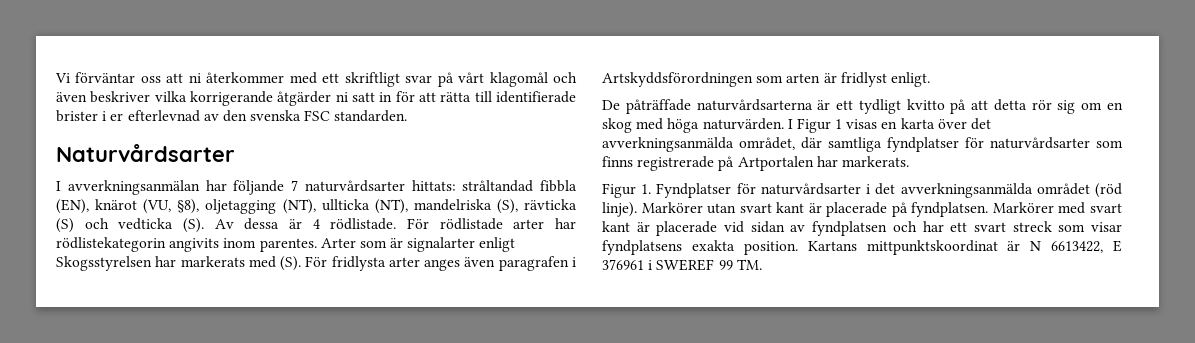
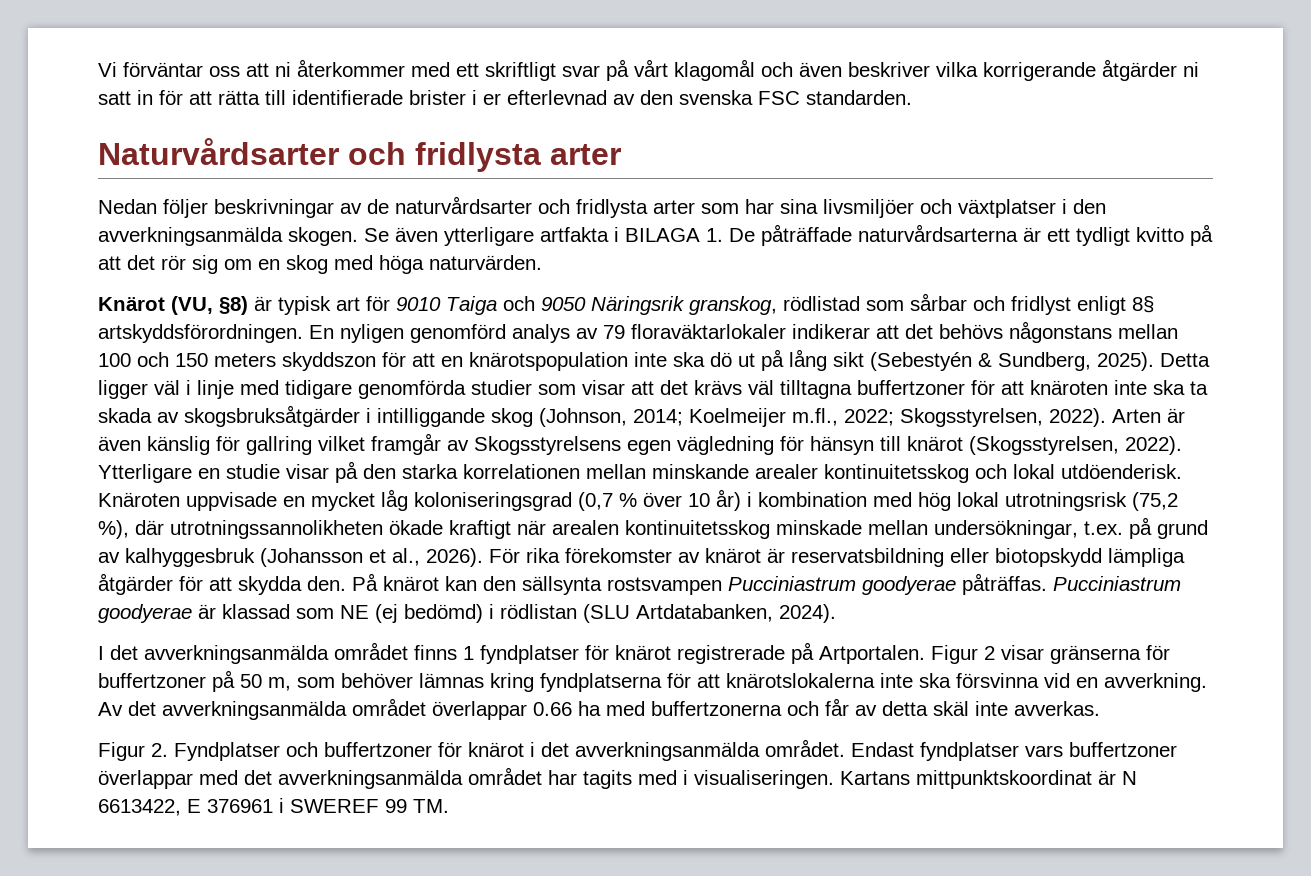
[56,180,577,195] [56,199,578,214] [56,218,576,233] [56,237,516,252] [56,256,576,271] [602,72,930,87] // I avverkningsanmälan har följande 7 naturvårdsarter hittats: stråltandad fibbla (EN), knärot (VU, §8), oljetagging (NT), ullticka (NT), mandelriska (S), rävticka (S) och vedticka (S). Av dessa är 4 rödlistade. För rödlistade arter har rödlistekategorin angivits inom parentes. Arter som är signalarter enligt Skogsstyrelsen har markerats med (S). För fridlysta arter anges även paragrafen i Artskyddsförordningen som arten är fridlyst enligt. // -> [348,142,621,172] [98,196,1106,218] [98,227,723,246] och fridlysta arter // Nedan följer beskrivningar av de naturvårdsarter och fridlysta arter som har sina livsmiljöer och växtplatser i den avverkningsanmälda skogen. Se även ytterligare artfakta i BILAGA 1.
[993,99,1027,111] detta -> [127,255,155,270] det
[787,118,992,133] [602,137,1123,152] [602,156,909,171] [602,183,1122,198] [602,202,1122,217] [602,221,1122,236] [602,240,798,255] I Figur 1 visas en karta över det avverkningsanmälda området, där samtliga fyndplatser för naturvårdsarter som finns registrerade på Artportalen har markerats. // Figur 1. Fyndplatser för naturvårdsarter i det avverkningsanmälda området (röd linje). Markörer utan svart kant är placerade på fyndplatsen. Markörer med svart kant är placerade vid sidan av fyndplatsen och har ett svart streck som visar fyndplatsens exakta position. -> [98,293,1154,315] [98,321,1178,343] [98,349,1210,371] [98,380,1208,399] [98,405,1185,427] [98,433,1182,455] [98,461,1182,483] [98,489,1178,511] [98,517,1208,539] [98,548,1185,567] [98,573,1181,595] [98,604,836,623] [98,642,1170,664] [98,670,1207,692] [98,698,1100,720] [98,739,1177,761] [98,767,834,789] // Knärot (VU, §8) är typisk art för 9010 Taiga och 9050 Näringsrik granskog, rödlistad som sårbar och fridlyst enligt 8§ artskyddsförordningen. En nyligen genomförd analys av 79 floraväktarlokaler indikerar att det behövs någonstans mellan 100 och 150 meters skyddszon för att en knärotspopulation inte ska dö ut på lång sikt (Sebestyén & Sundberg, 2025). Detta ligger väl i linje med tidigare genomförda studier som visar att det krävs väl tilltagna buffertzoner för att knäroten inte ska ta skada av skogsbruksåtgärder i intilliggande skog (Johnson, 2014; Koelmeijer m.fl., 2022; Skogsstyrelsen, 2022). Arten är även känslig för gallring vilket framgår av Skogsstyrelsens egen vägledning för hänsyn till knärot (Skogsstyrelsen, 2022). Ytterligare en studie visar på den starka korrelationen mellan minskande arealer kontinuitetsskog och lokal utdöenderisk. Knäroten uppvisade en mycket låg koloniseringsgrad (0,7 % över 10 år) i kombination med hög lokal utrotningsrisk (75,2 %), där utrotningssannolikheten ökade kraftigt när arealen kontinuitetsskog minskade mellan undersökningar, t.ex. på grund av kalhyggesbruk (Johansson et al., 2026). För rika förekomster av knärot är reservatsbildning eller biotopskydd lämpliga åtgärder för att skydda den. På knärot kan den sällsynta rostsvampen Pucciniastrum goodyerae påträffas. Pucciniastrum goodyerae är klassad som NE (ej bedömd) i rödlistan (SLU Artdatabanken, 2024). // I det avverkningsanmälda området finns 1 fyndplatser för knärot registrerade på Artportalen. Figur 2 visar gränserna för buffertzoner på 50 m, som behöver lämnas kring fyndplatserna för att knärotslokalerna inte ska försvinna vid en avverkning. Av det avverkningsanmälda området överlappar 0.66 ha med buffertzonerna och får av detta skäl inte avverkas. // Figur 2. Fyndplatser och buffertzoner för knärot i det avverkningsanmälda området. Endast fyndplatser vars buffertzoner överlappar med det avverkningsanmälda området har tagits med i visualiseringen.

